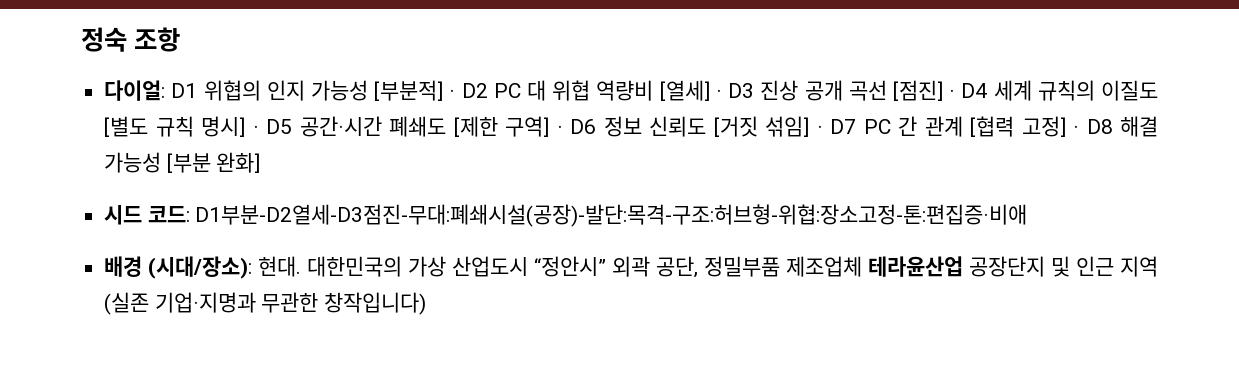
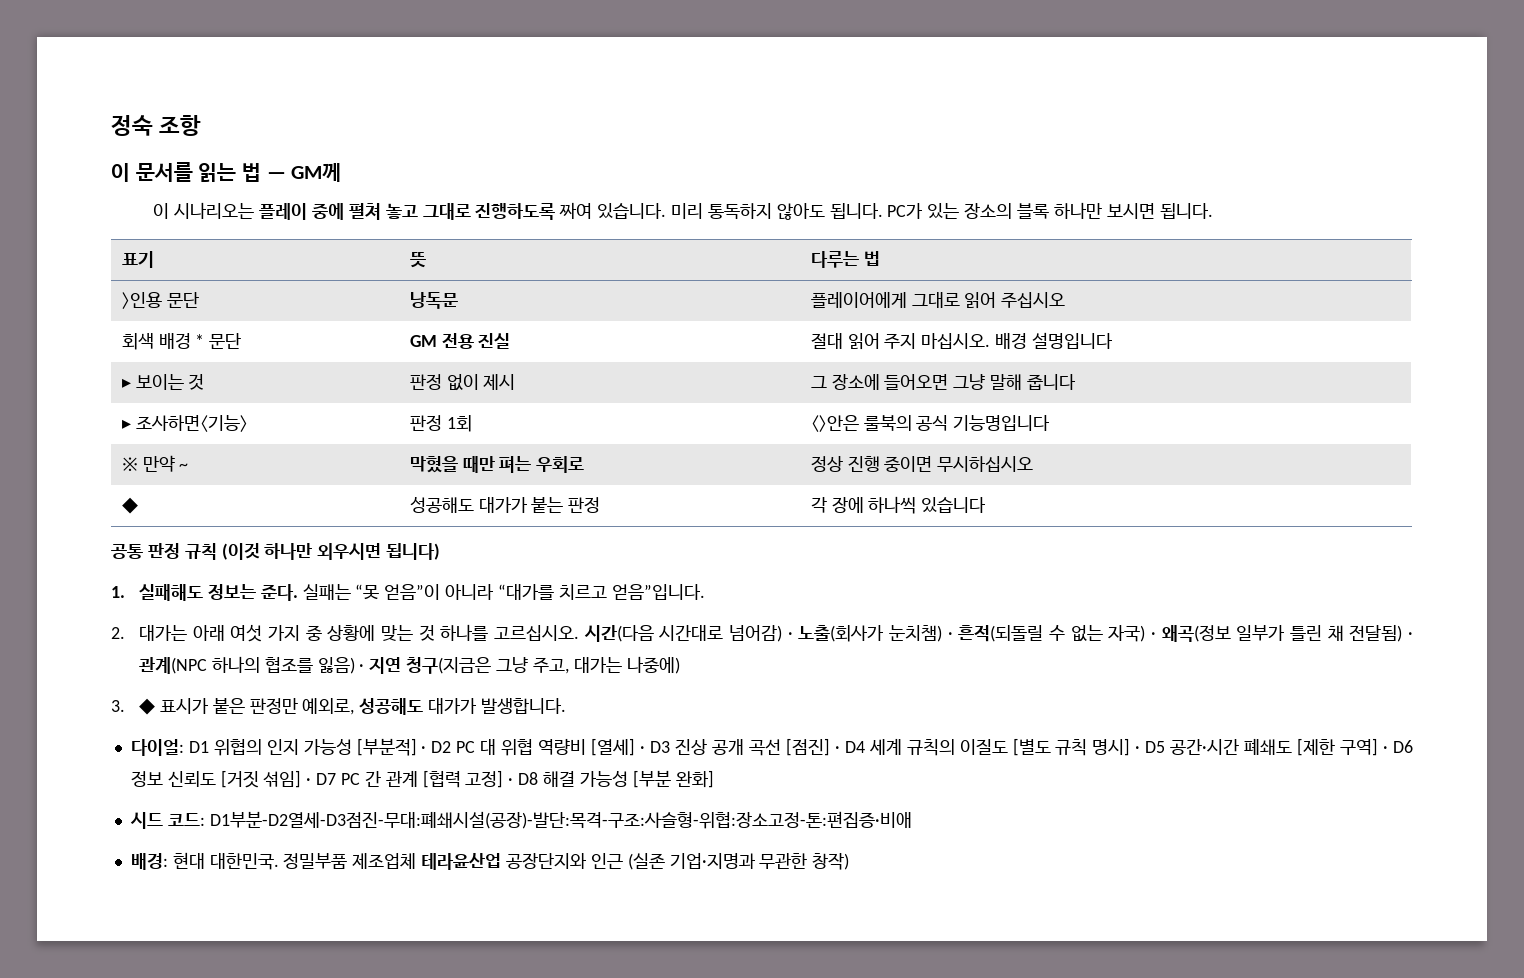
(180, 39) none -> [111,162,342,182] [153,202,1213,220] [121,251,154,268] [409,252,426,268] [810,251,880,268] [121,292,199,309] [409,292,458,309] [810,292,1066,309] [121,333,242,350] [409,333,511,349] [810,332,1114,350] [121,374,205,390] [409,374,516,391] [810,374,1077,390] [121,415,248,432] [409,415,472,432] [810,415,1051,432] [121,455,189,472] [409,456,585,473] [810,456,1034,472] [121,497,138,514] [409,497,601,513] [810,496,987,514] [111,543,441,560] [111,584,705,601] [111,624,1413,642] [138,656,680,674] [111,698,566,715] // 이 문서를 읽는 법 — GM께 // 이 시나리오는 플레이 중에 펼쳐 놓고 그대로 진행하도록 짜여 있습니다. 미리 통독하지 않아도 됩니다. PC가 있는 장소의 블록 하나만 보시면 됩니다. // 표기 | 뜻 | 다루는 법 // 〉인용 문단 | 낭독문 | 플레이어에게 그대로 읽어 주십시오 // 회색 배경 * 문단 | GM 전용 진실 | 절대 읽어 주지 마십시오. 배경 설명입니다 // ▸ 보이는 것 | 판정 없이 제시 | 그 장소에 들어오면 그냥 말해 줍니다 // ▸ 조사하면〈기능〉 | 판정 1회 | 〈〉안은 룰북의 공식 기능명입니다 // ※ 만약 ~ | 막혔을 때만 펴는 우회로 | 정상 진행 중이면 무시하십시오 // ◆ | 성공해도 대가가 붙는 판정 | 각 장에 하나씩 있습니다 // 공통 판정 규칙 (이것 하나만 외우시면 됩니다) // 1. 실패해도 정보는 준다. 실패는 “못 얻음”이 아니라 “대가를 치르고 얻음”입니다. // 2. 대가는 아래 여섯 가지 중 상황에 맞는 것 하나를 고르십시오. 시간(다음 시간대로 넘어감) · 노출(회사가 눈치챔) · 흔적(되돌릴 수 없는 자국) · 왜곡(정보 일부가 틀린 채 전달됨) · 관계(NPC 하나의 협조를 잃음) · 지연 청구(지금은 그냥 주고, 대가는 나중에) // 3. ◆ 표시가 붙은 판정만 예외로, 성공해도 대가가 발생합니다.
[195,204,1028,227] [104,256,1158,279] D1부분-D2열세-D3점진-무대:폐쇄시설(공장)-발단:목격-구조:허브형-위협:장소고정-톤:편집증·비애 // 배경 (시대/장소): 현대. 대한민국의 가상 산업도시 “정안시” 외곽 공단, 정밀부품 제조업체 테라윤산업 공장단지 및 인근 지역 -> [209,811,912,829] [130,852,623,870] D1부분-D2열세-D3점진-무대:폐쇄시설(공장)-발단:목격-구조:사슬형-위협:장소고정-톤:편집증·비애 // 배경: 현대 대한민국. 정밀부품 제조업체 테라윤산업 공장단지와 인근
[324,292,427,315] 창작입니다) -> [812,852,850,870] 창작)

